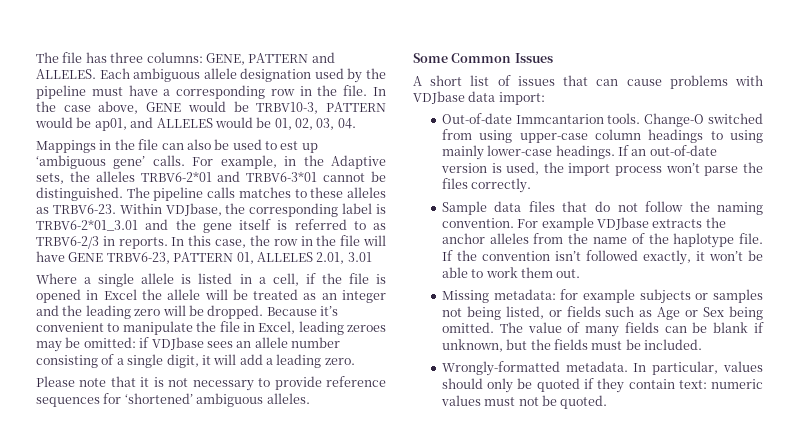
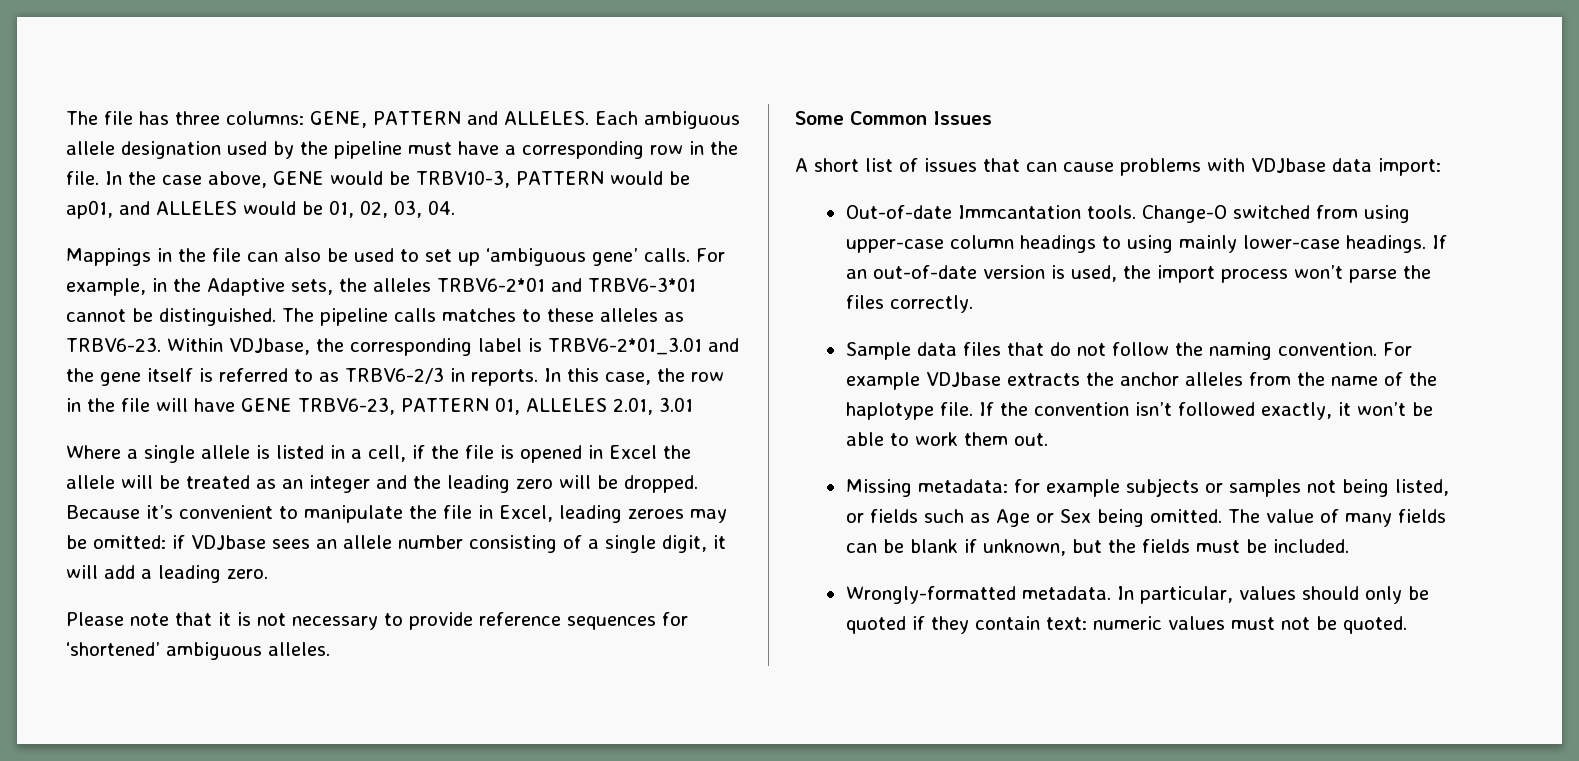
[280,141,299,150] est -> [425,249,452,262] set
[515,114,604,124] Immcantarion -> [957,205,1081,219] Immcantation

